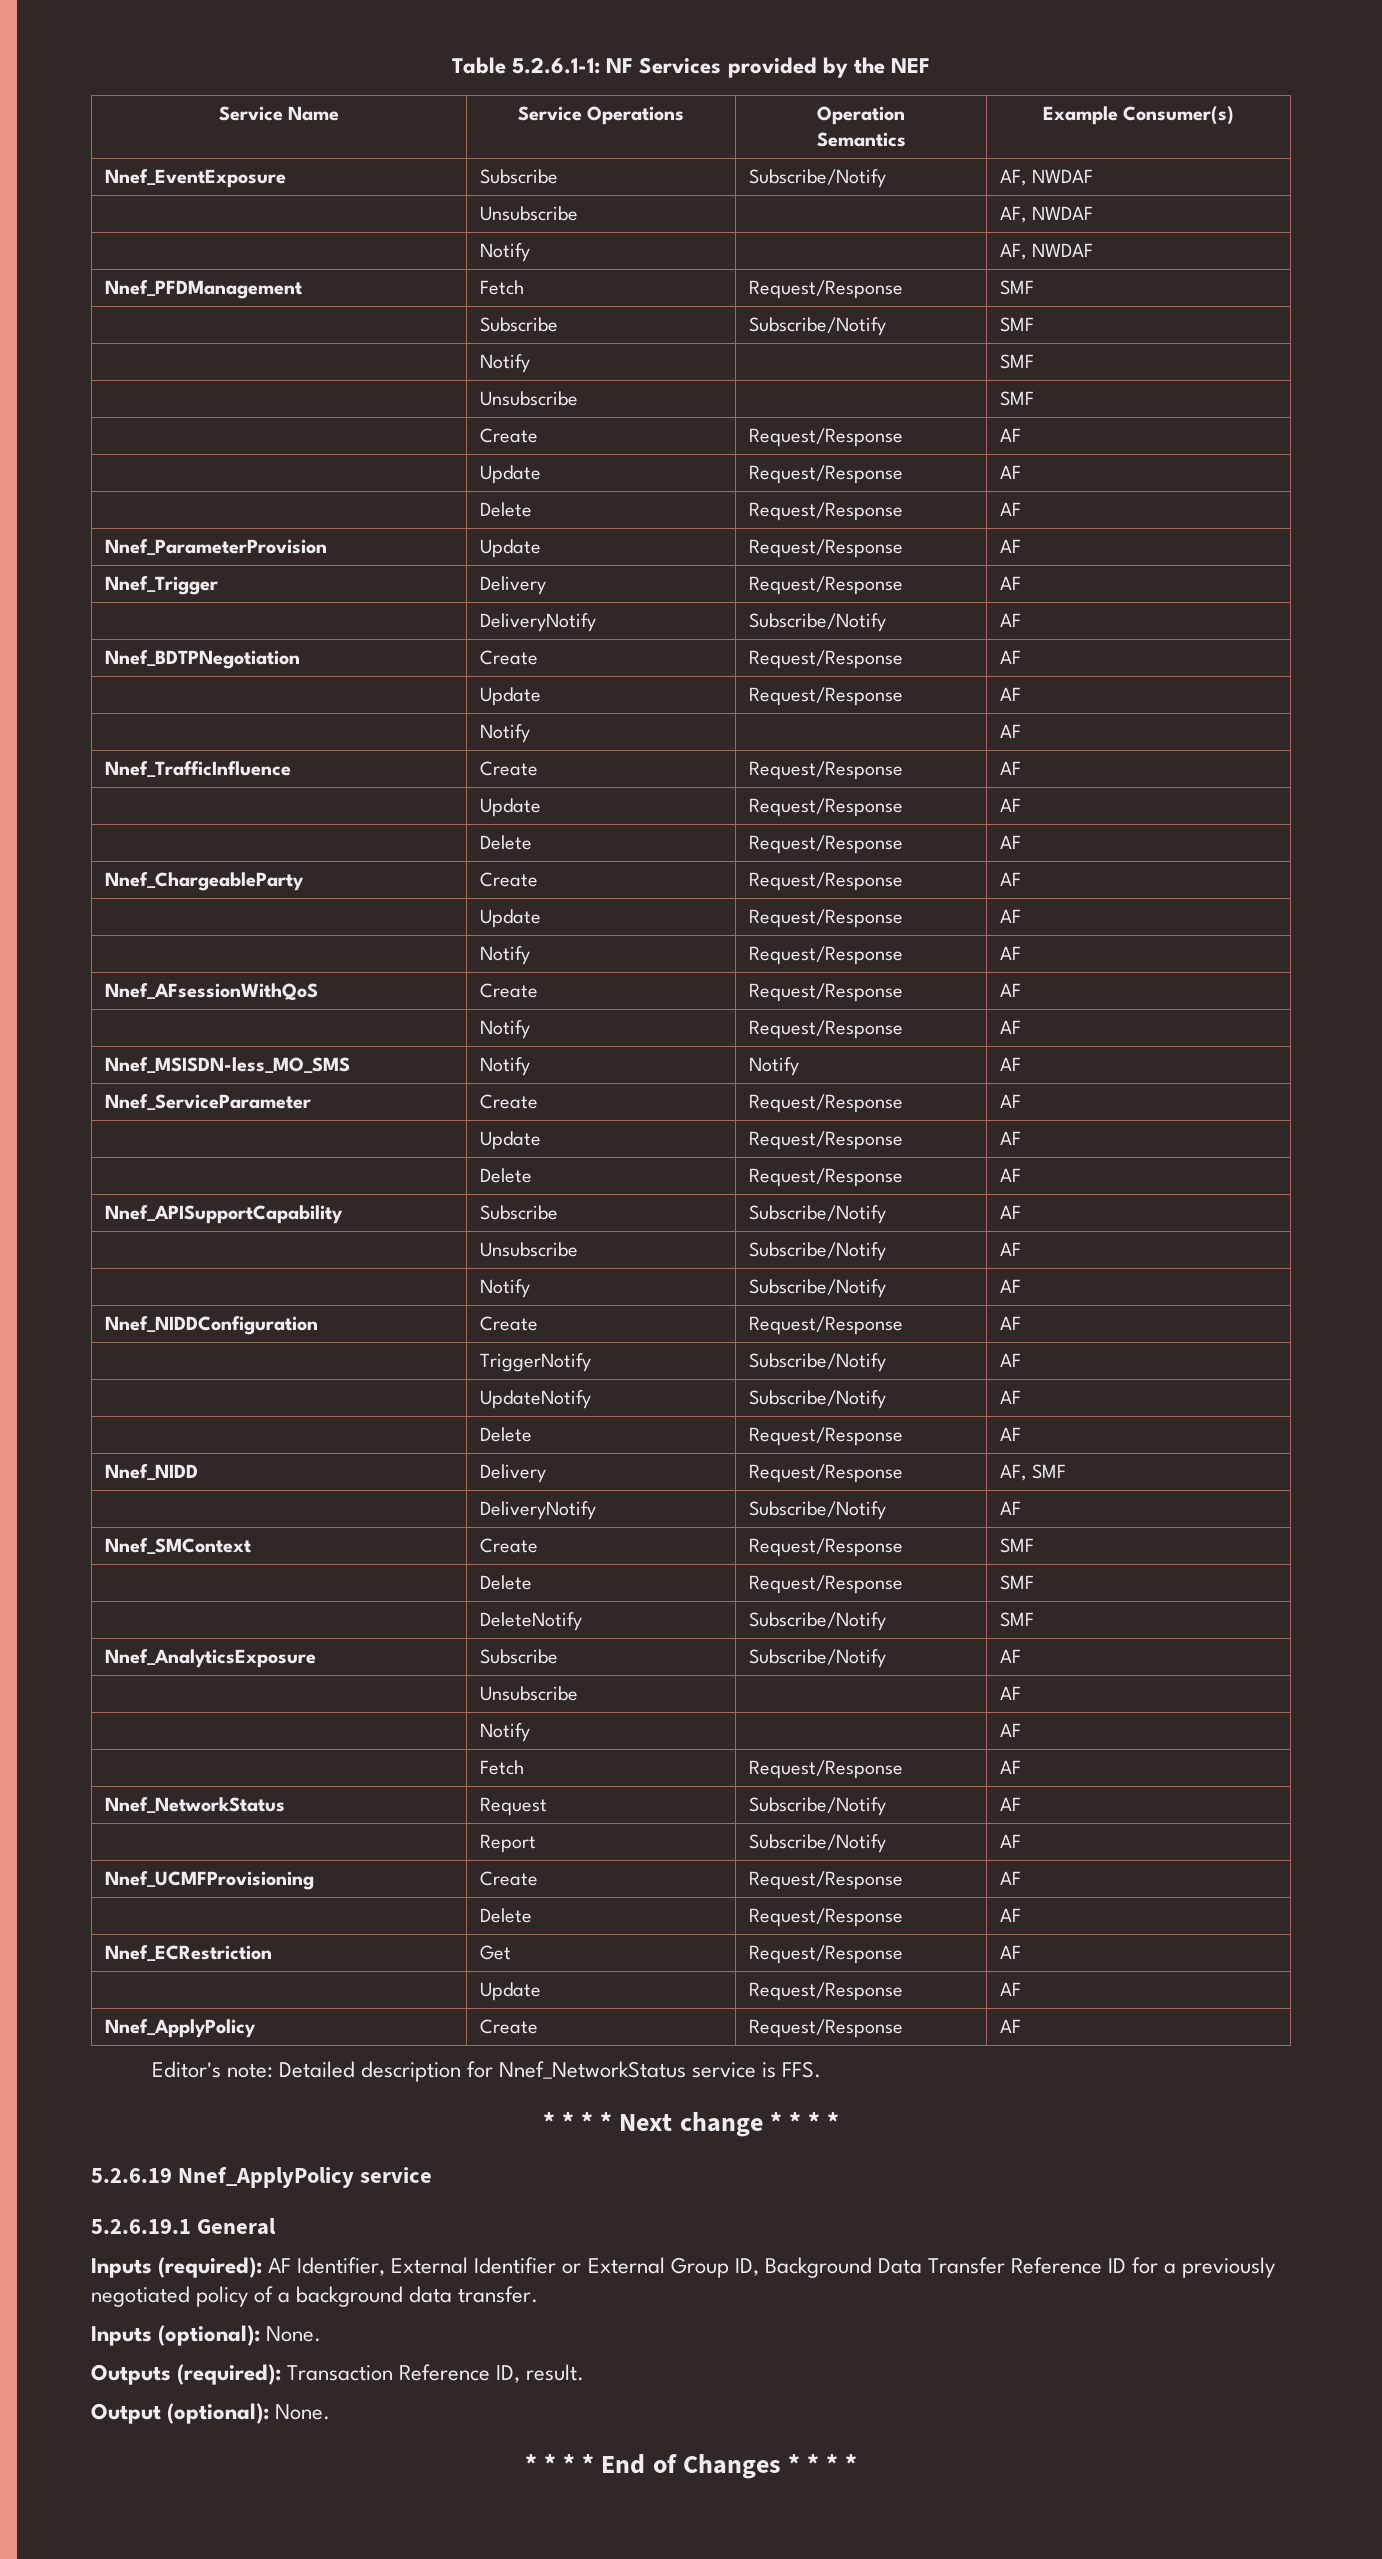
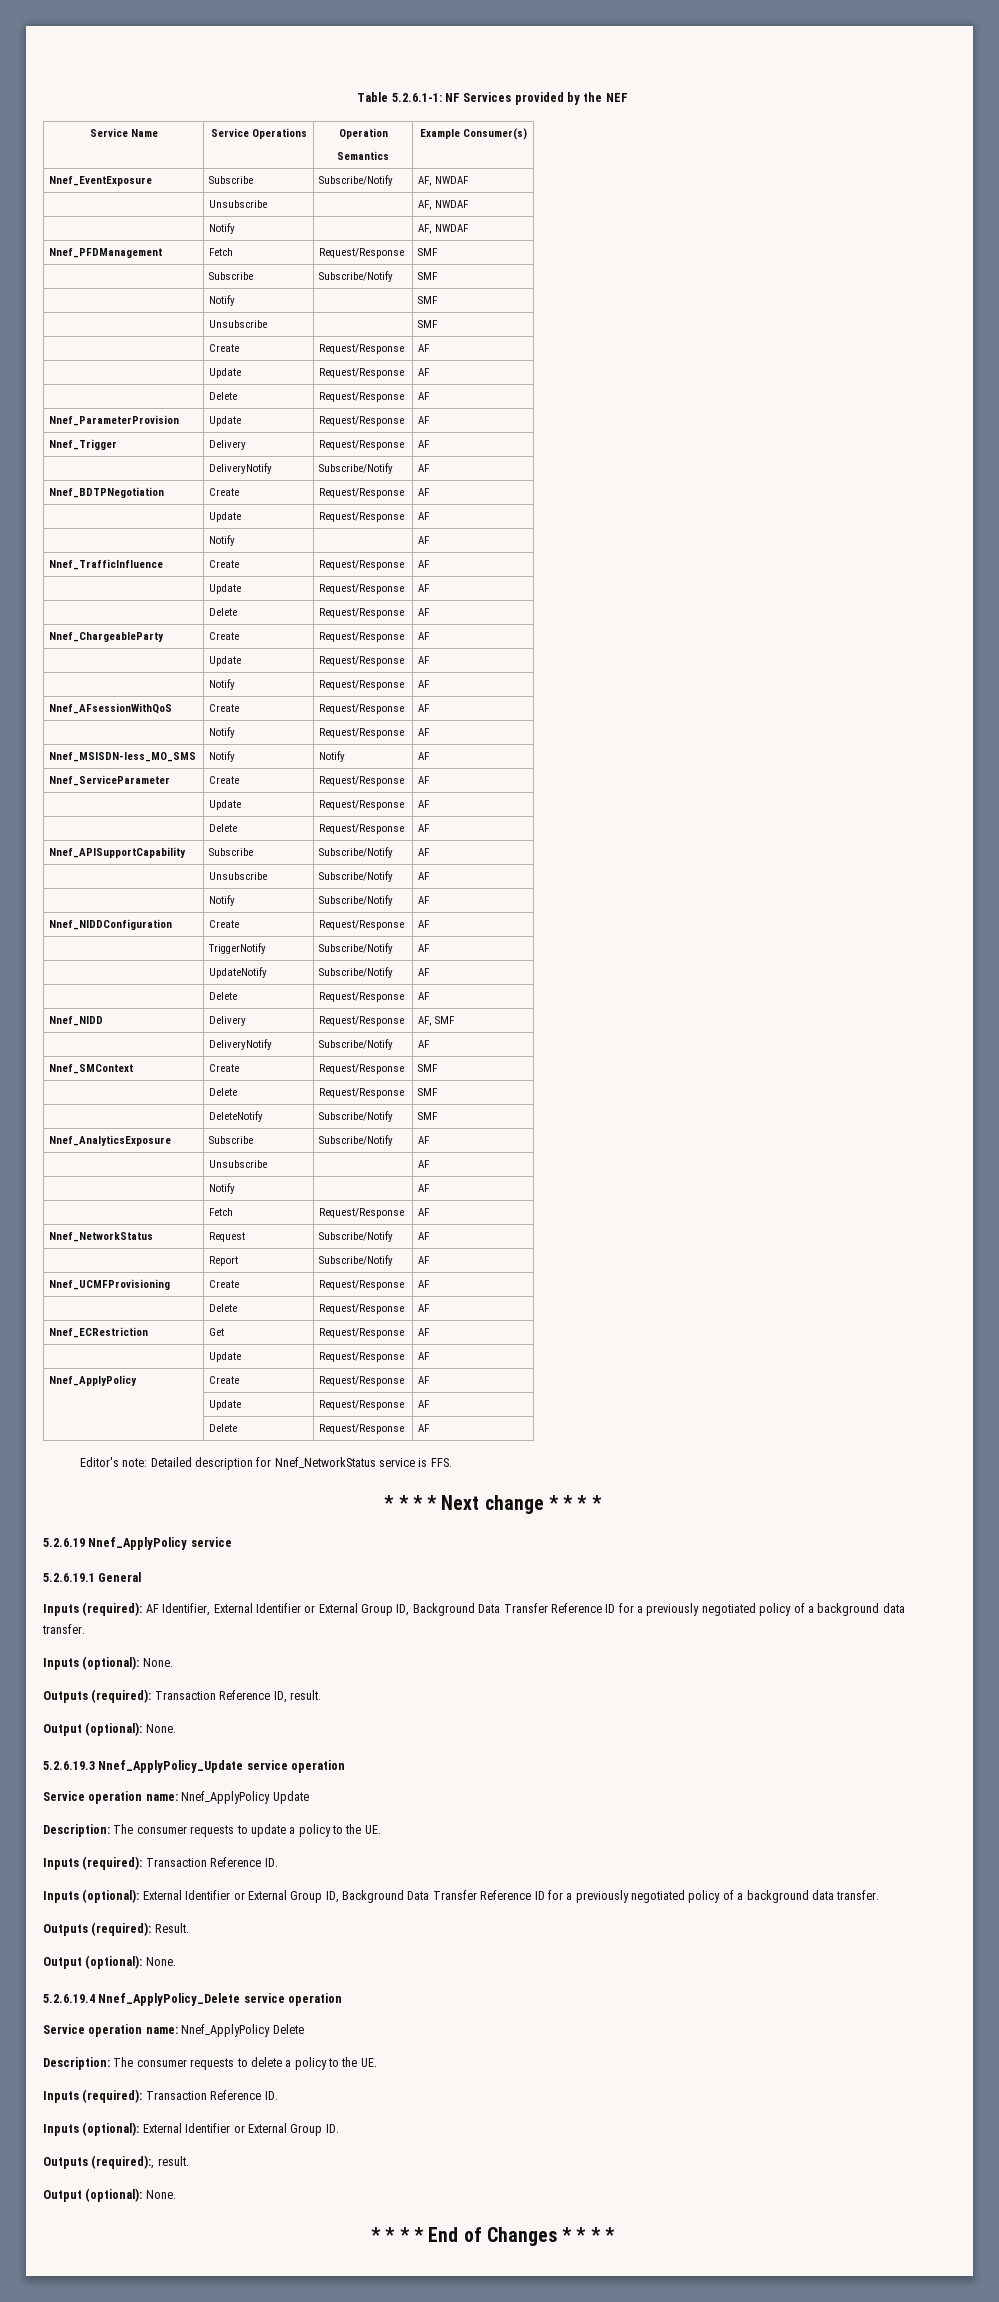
(1021, 2026) none -> [209,1400,242,1410] [319,1400,405,1410] [418,1400,431,1408] [209,1424,238,1432] [319,1424,405,1434] [418,1424,431,1432] // | Update | Request/Response | AF // | Delete | Request/Response | AF
(331, 2412) none -> [43,1760,346,1773] [43,1791,309,1804] [43,1824,381,1837] [43,1856,278,1870] [43,1889,880,1903] [43,1922,189,1936] [43,1955,176,1969] [43,1993,343,2006] [43,2024,304,2037] [43,2057,377,2070] [43,2089,278,2103] [43,2122,339,2136] [43,2155,189,2169] [43,2188,176,2202] // 5.2.6.19.3 Nnef_ApplyPolicy_Update service operation // Service operation name: Nnef_ApplyPolicy Update // Description: The consumer requests to update a policy to the UE. // Inputs (required): Transaction Reference ID. // Inputs (optional): External Identifier or External Group ID, Background Data Transfer Reference ID for a previously negotiated policy of a background data transfer. // Outputs (required): Result. // Output (optional): None. // 5.2.6.19.4 Nnef_ApplyPolicy_Delete service operation // Service operation name: Nnef_ApplyPolicy Delete // Description: The consumer requests to delete a policy to the UE. // Inputs (required): Transaction Reference ID. // Inputs (optional): External Identifier or External Group ID. // Outputs (required):, result. // Output (optional): None.

